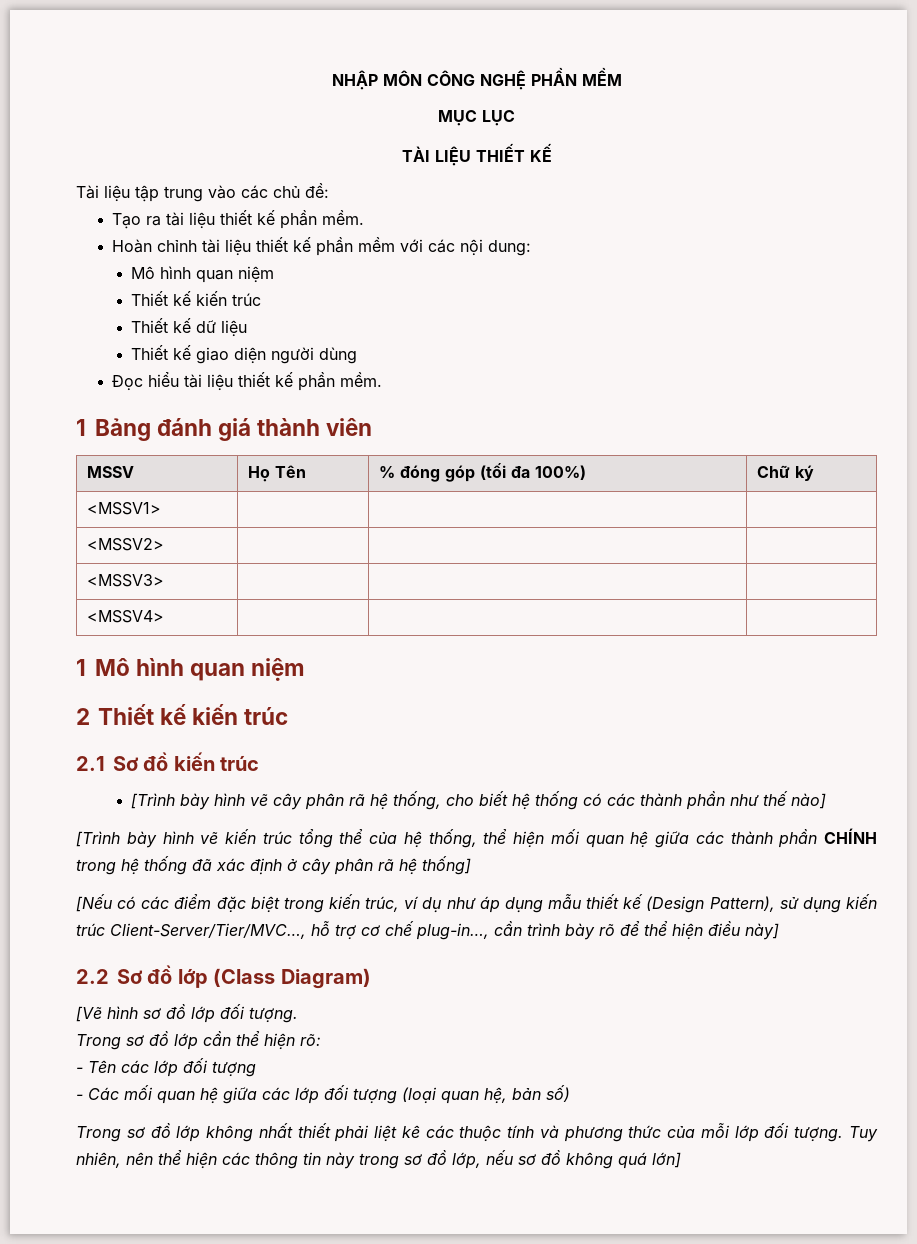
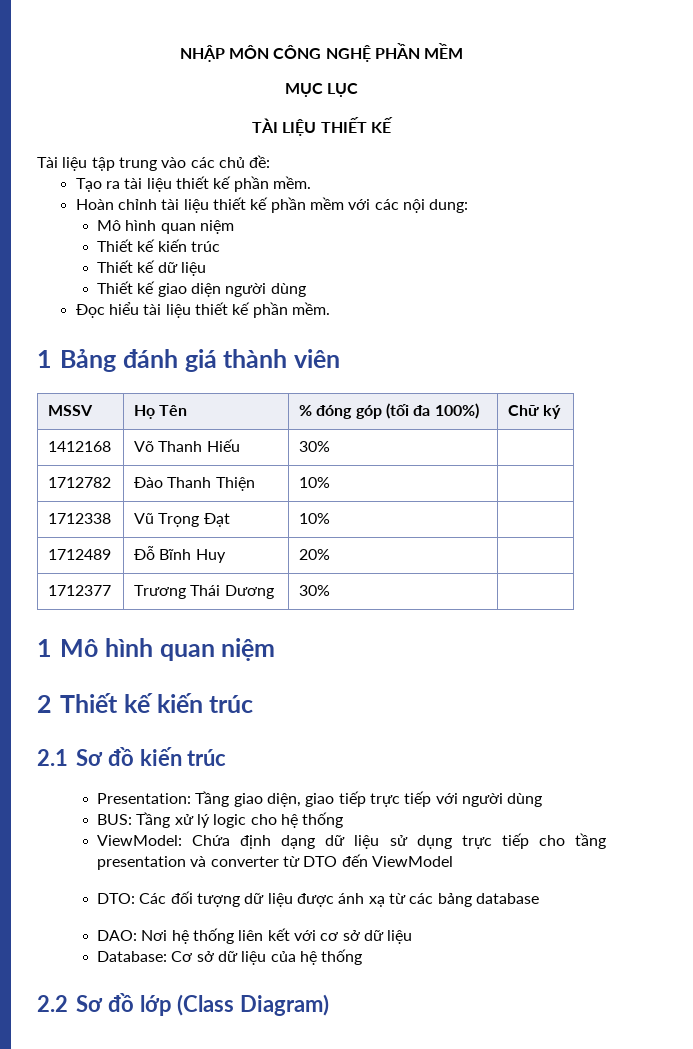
[86,502,161,515] [86,538,164,551] [86,574,164,587] [86,610,164,623] <MSSV1> | | | // <MSSV2> | | | // <MSSV3> | | | // <MSSV4> | | -> [48,441,112,452] [134,439,240,452] [299,441,331,452] [48,477,112,488] [134,477,255,491] [299,477,331,488] [48,513,112,524] [134,513,230,527] [299,513,331,524] [48,549,112,560] [134,546,226,563] [299,549,331,560] [48,585,112,596] [134,585,274,599] [299,585,331,596] 1412168 | Võ Thanh Hiếu | 30% | // 1712782 | Đào Thanh Thiện | 10% | // 1712338 | Vũ Trọng Đạt | 10% | // 1712489 | Đỗ Bĩnh Huy | 20% | // 1712377 | Trương Thái Dương | 30%
[131,791,827,810] [76,828,877,848] [76,856,471,875] [76,894,877,913] [76,921,779,940] [Trình bày hình vẽ cây phân rã hệ thống, cho biết hệ thống có các thành phần như thế nào] // [Trình bày hình vẽ kiến trúc tổng thể của hệ thống, thể hiện mối quan hệ giữa các thành phần CHÍNH trong hệ thống đã xác định ở cây phân rã hệ thống] // [Nếu có các điểm đặc biệt trong kiến trúc, ví dụ như áp dụng mẫu thiết kế (Design Pattern), sử dụng kiến trúc Client-Server/Tier/MVC…, hỗ trợ cơ chế plug-in…, cần trình bày rõ để thể hiện điều này] -> [96,791,543,807] [96,812,344,828] [96,833,607,849] [96,854,453,870] [96,891,539,907] [96,928,413,944] [96,949,363,965] Presentation: Tầng giao diện, giao tiếp trực tiếp với người dùng // BUS: Tầng xử lý logic cho hệ thống // ViewModel: Chứa định dạng dữ liệu sử dụng trực tiếp cho tầng presentation và converter từ DTO đến ViewModel // DTO: Các đối tượng dữ liệu được ánh xạ từ các bảng database // DAO: Nơi hệ thống liên kết với cơ sở dữ liệu // Database: Cơ sở dữ liệu của hệ thống
[76,1004,298,1023] [76,1031,321,1050] [76,1058,256,1077] [76,1085,570,1104] [76,1123,879,1142] [76,1150,681,1169] // [Vẽ hình sơ đồ lớp đối tượng. // Trong sơ đồ lớp cần thể hiện rõ: // - Tên các lớp đối tượng // - Các mối quan hệ giữa các lớp đối tượng (loại quan hệ, bản số) // Trong sơ đồ lớp không nhất thiết phải liệt kê các thuộc tính và phương thức của mỗi lớp đối tượng. Tuy nhiên, nên thể hiện các thông tin này trong sơ đồ lớp, nếu sơ đồ không quá lớn] -> (330, 1005) none

